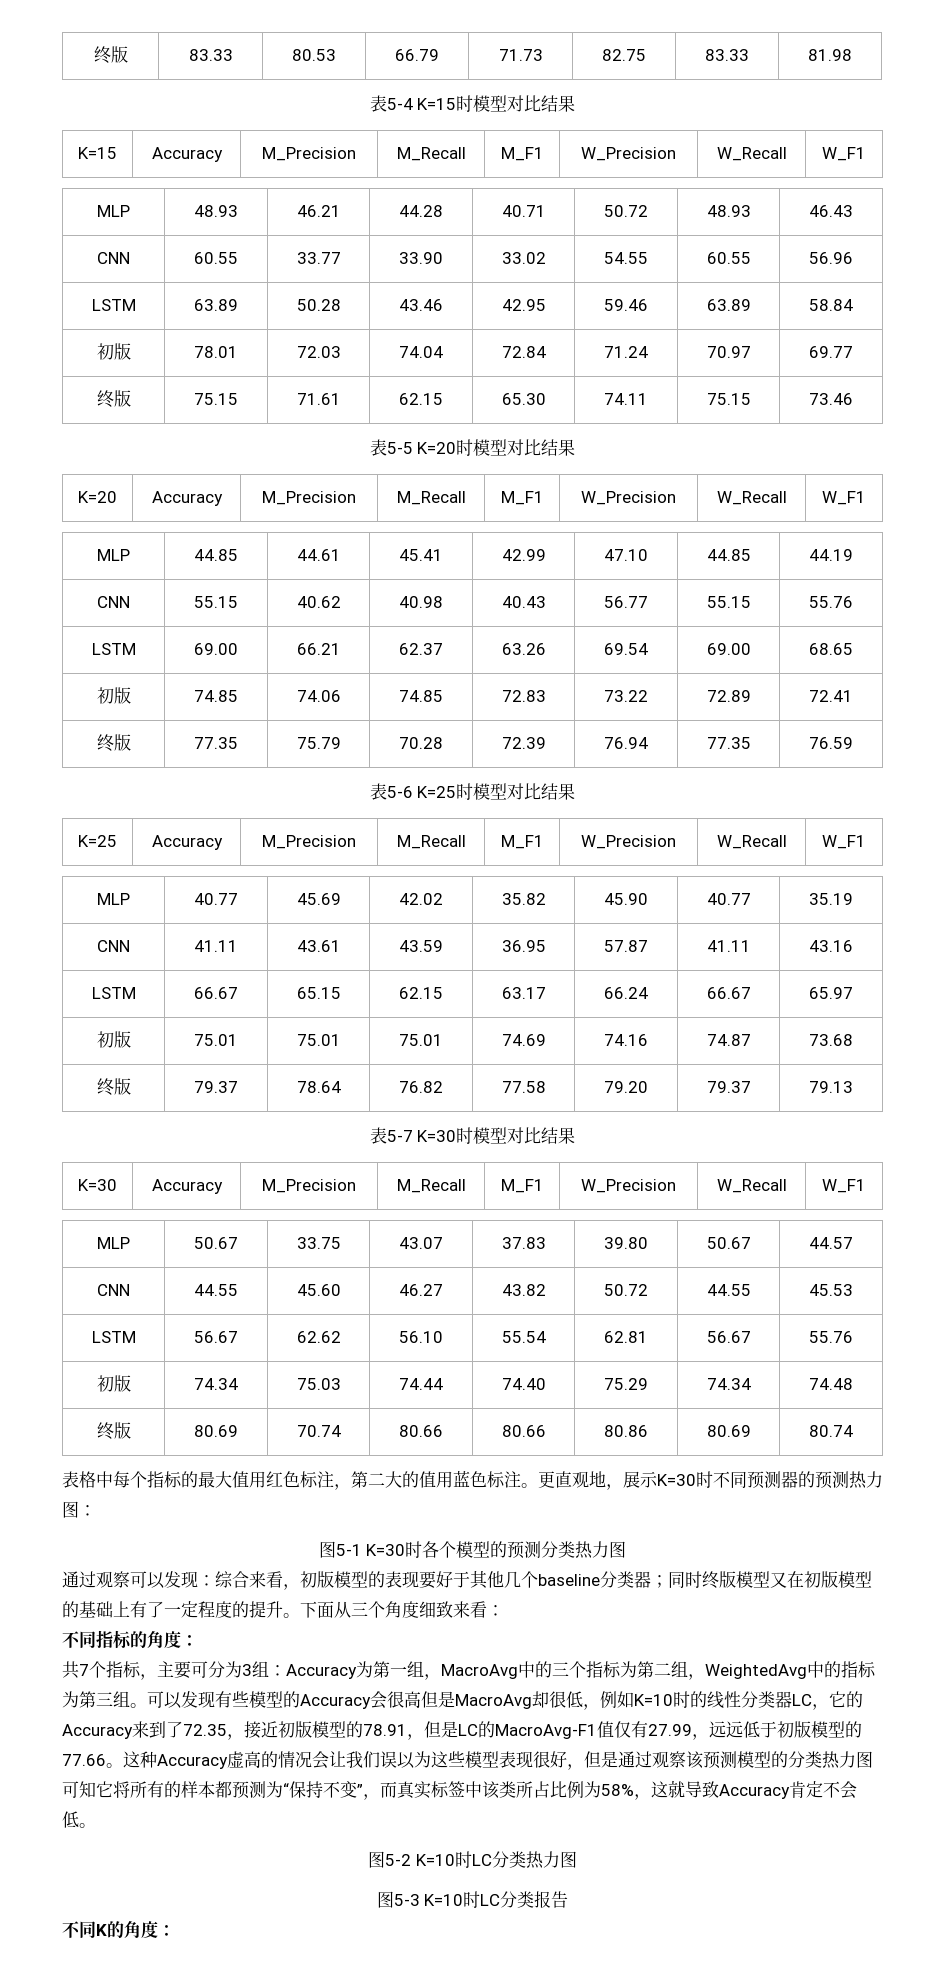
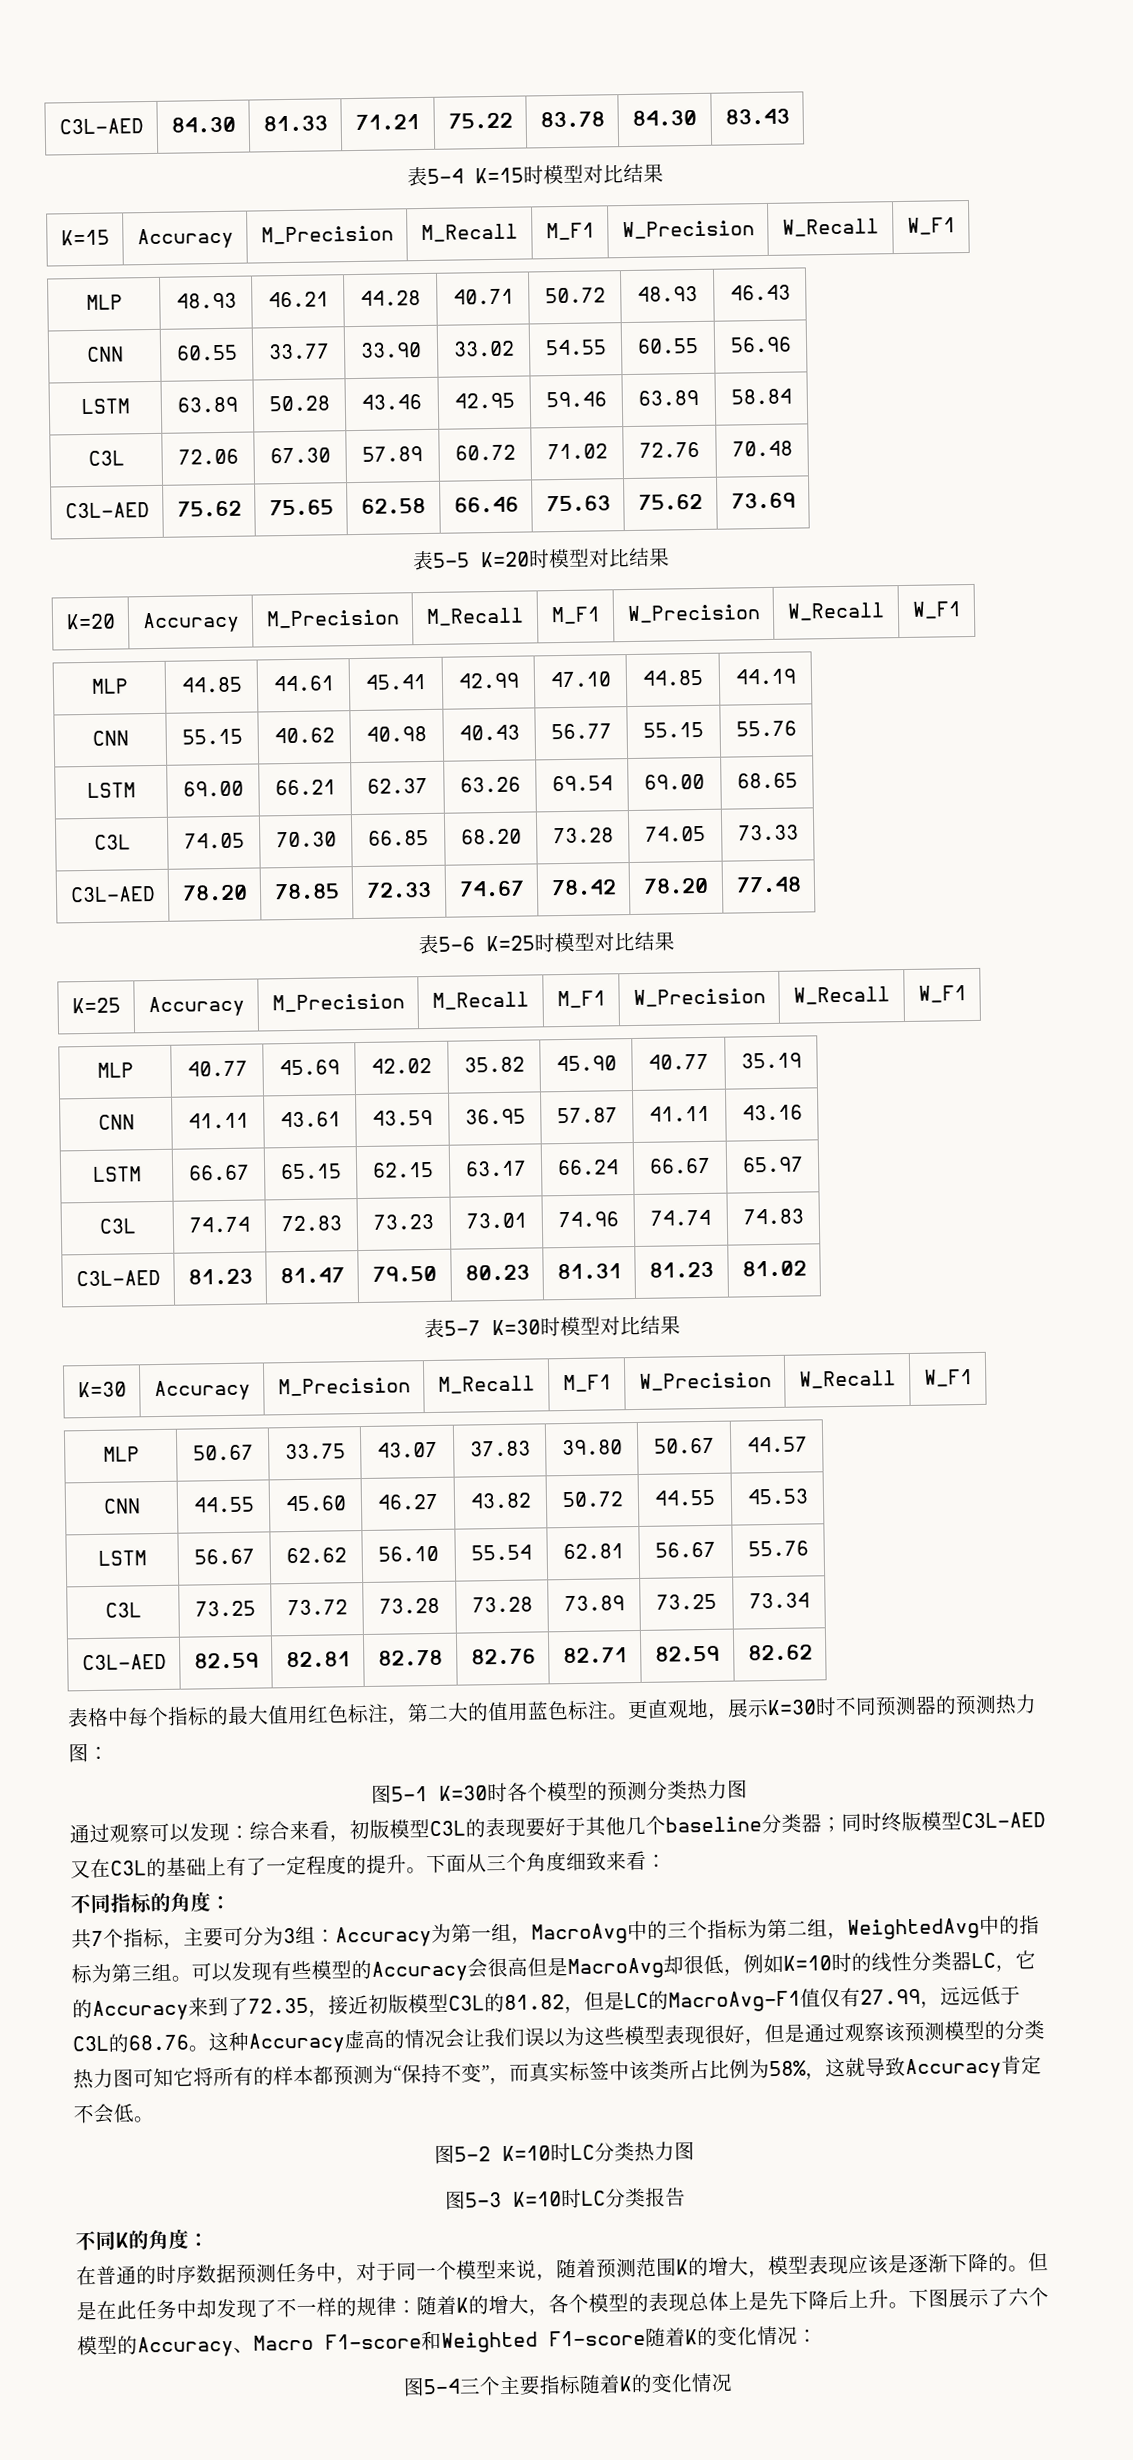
[93,46,128,64] [188,49,233,61] [292,49,336,61] [395,49,439,61] [498,49,543,61] [601,49,646,61] [704,49,749,61] [807,49,852,61] 终版 | 83.33 | 80.53 | 66.79 | 71.73 | 82.75 | 83.33 | 81.98 -> [58,118,144,135] [170,116,236,134] [262,115,328,133] [355,114,420,131] [447,112,513,130] [539,111,605,129] [632,109,697,127] [724,108,790,126] C3L-AED | 84.30 | 81.33 | 71.21 | 75.22 | 83.78 | 84.30 | 83.43
[96,343,131,360] [194,346,238,358] [296,346,341,358] [399,346,443,358] [501,346,546,358] [603,346,648,358] [706,346,751,358] [808,346,853,358] [96,390,131,408] [194,393,238,405] [296,393,341,405] [399,393,443,405] [501,393,546,405] [603,393,648,405] [706,393,751,405] [808,393,853,405] 初版 | 78.01 | 72.03 | 74.04 | 72.84 | 71.24 | 70.97 | 69.77 // 终版 | 75.15 | 71.61 | 62.15 | 65.30 | 74.11 | 75.15 | 73.46 -> [87,450,125,466] [177,448,239,465] [269,447,331,464] [362,446,423,462] [454,444,516,461] [546,443,608,460] [639,441,700,458] [731,440,793,457] [64,502,150,519] [176,500,242,518] [268,499,334,517] [361,497,426,515] [453,496,519,514] [545,495,611,513] [638,493,703,511] [730,492,796,510] C3L | 72.06 | 67.30 | 57.89 | 60.72 | 71.02 | 72.76 | 70.48 // C3L-AED | 75.62 | 75.65 | 62.58 | 66.46 | 75.63 | 75.62 | 73.69
[96,687,131,704] [194,690,238,702] [296,690,341,702] [399,690,443,702] [501,690,546,702] [603,690,648,702] [706,690,751,702] [808,690,853,702] [96,734,131,752] [194,737,238,749] [296,737,341,749] [399,737,443,749] [501,737,546,749] [603,737,648,749] [706,737,751,749] [808,737,853,749] 初版 | 74.85 | 74.06 | 74.85 | 72.83 | 73.22 | 72.89 | 72.41 // 终版 | 77.35 | 75.79 | 70.28 | 72.39 | 76.94 | 77.35 | 76.59 -> [93,834,131,850] [183,832,245,849] [275,831,337,848] [368,829,429,846] [460,828,522,845] [552,827,614,844] [645,825,706,842] [737,824,799,841] [69,885,156,903] [181,884,248,902] [273,883,340,901] [366,881,432,899] [458,880,525,898] [550,879,617,897] [643,877,709,895] [735,876,802,894] C3L | 74.05 | 70.30 | 66.85 | 68.20 | 73.28 | 74.05 | 73.33 // C3L-AED | 78.20 | 78.85 | 72.33 | 74.67 | 78.42 | 78.20 | 77.48
[96,1031,131,1048] [194,1034,238,1046] [296,1034,341,1046] [399,1034,443,1046] [501,1034,546,1046] [603,1034,648,1046] [706,1034,751,1046] [808,1034,853,1046] [96,1078,131,1096] [194,1081,238,1093] [296,1081,341,1093] [399,1081,443,1093] [501,1081,546,1093] [603,1081,648,1093] [706,1081,751,1093] [808,1081,853,1093] 初版 | 75.01 | 75.01 | 75.01 | 74.69 | 74.16 | 74.87 | 73.68 // 终版 | 79.37 | 78.64 | 76.82 | 77.58 | 79.20 | 79.37 | 79.13 -> [98,1218,137,1234] [188,1216,250,1233] [280,1215,342,1232] [373,1213,434,1230] [465,1212,527,1229] [557,1211,619,1228] [650,1209,711,1226] [742,1208,804,1225] [75,1269,161,1287] [187,1268,253,1286] [279,1267,345,1285] [372,1265,437,1283] [464,1264,530,1282] [556,1263,622,1281] [649,1261,714,1279] [741,1260,807,1278] C3L | 74.74 | 72.83 | 73.23 | 73.01 | 74.96 | 74.74 | 74.83 // C3L-AED | 81.23 | 81.47 | 79.50 | 80.23 | 81.31 | 81.23 | 81.02
[96,1375,131,1392] [194,1378,238,1390] [296,1378,341,1390] [399,1378,443,1390] [501,1378,546,1390] [603,1378,648,1390] [706,1378,751,1390] [808,1378,853,1390] [96,1422,131,1440] [194,1425,238,1437] [296,1425,341,1437] [399,1425,443,1437] [501,1425,546,1437] [603,1425,648,1437] [706,1425,751,1437] [808,1425,853,1437] 初版 | 74.34 | 75.03 | 74.44 | 74.40 | 75.29 | 74.34 | 74.48 // 终版 | 80.69 | 70.74 | 80.66 | 80.66 | 80.86 | 80.69 | 80.74 -> [104,1602,142,1618] [194,1600,256,1617] [286,1599,348,1616] [379,1597,440,1614] [471,1596,533,1613] [563,1595,625,1612] [656,1593,717,1610] [748,1592,810,1609] [81,1653,167,1671] [193,1652,259,1670] [285,1651,351,1669] [378,1649,443,1667] [470,1648,536,1666] [562,1647,628,1665] [655,1645,720,1663] [747,1644,813,1662] C3L | 73.25 | 73.72 | 73.28 | 73.28 | 73.89 | 73.25 | 73.34 // C3L-AED | 82.59 | 82.81 | 82.78 | 82.76 | 82.71 | 82.59 | 82.62
(368, 1579) none -> [429,1820,466,1837] C3L
[770,1571,872,1588] 又在初版模型 -> [961,1812,1046,1829] [70,1858,147,1879] C3L-AED又在C3L
[346,1721,407,1738] 的78.91 -> [448,1992,565,2013] C3L的81.82
[777,1721,862,1738] [62,1754,106,1766] 初版模型的77.66 -> [72,2033,189,2053] C3L的68.76
(175, 1930) none -> [76,2252,1049,2286] [76,2287,1049,2321] [77,2326,818,2358] [402,2372,733,2397] // 在普通的时序数据预测任务中，对于同一个模型来说，随着预测范围K的增大，模型表现应该是逐渐下降的。但是在此任务中却发现了不一样的规律：随着K的增大，各个模型的表现总体上是先下降后上升。下图展示了六个模型的Accuracy、Macro F1-score和Weighted F1-score随着K的变化情况： // 图5-4三个主要指标随着K的变化情况

